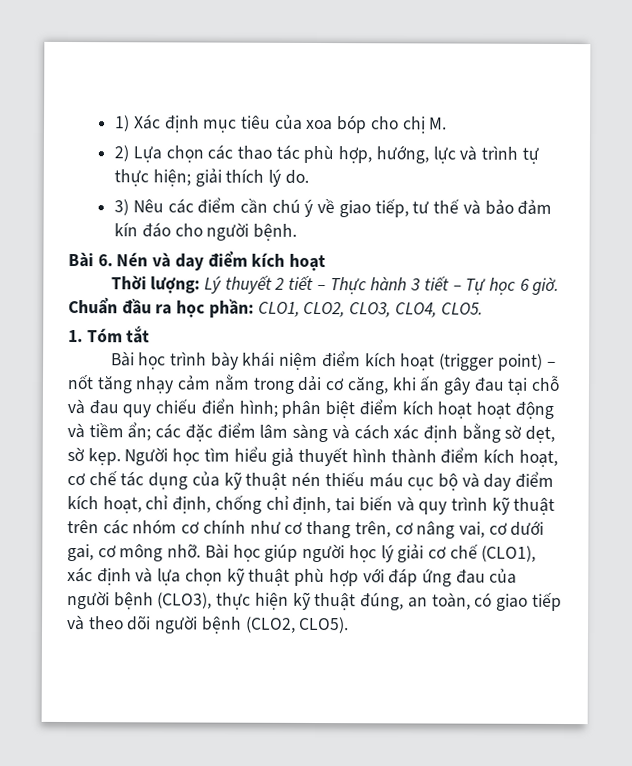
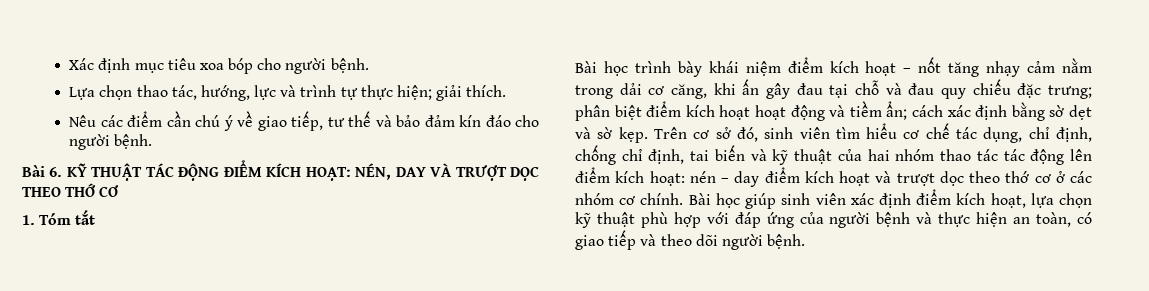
[115,115,131,132] 1) -> (69, 64) none
[274,114,303,130] của -> (196, 64) none
[402,116,448,134] [114,144,373,164] chị M. // 2) Lựa chọn các thao tác phù hợp, -> [285,58,369,74] [69,85,197,100] người bệnh. // Lựa chọn thao tác,
[225,168,309,187] [114,199,130,216] thích lý do. // 3) -> [466,85,507,97] thích. //
[116,250,327,272] [110,275,560,295] [68,297,483,318] Nén và day điểm kích hoạt // Thời lượng: Lý thuyết 2 tiết – Thực hành 3 tiết – Tự học 6 giờ. Chuẩn đầu ra học phần: CLO1, CLO2, CLO3, CLO4, CLO5. -> [66,160,539,181] [22,183,119,197] KỸ THUẬT TÁC ĐỘNG ĐIỂM KÍCH HOẠT: NÉN, DAY VÀ TRƯỢT DỌC THEO THỚ CƠ
[439,353,543,371] (trigger point) -> (897, 68) none
[200,398,278,417] điển hình; -> [1017,83,1092,99] đặc trưng;
[155,422,350,443] các đặc điểm lâm sàng và -> (908, 110) none
[525,425,556,443] [67,446,558,467] [67,471,555,491] [67,495,142,514] dẹt, sờ kẹp. Người học tìm hiểu giả thuyết hình thành điểm kích hoạt, cơ chế tác dụng của kỹ thuật nén thiếu máu cục bộ và day điểm kích hoạt, -> [1069,105,1092,120] [575,123,1023,143] dẹt và sờ kẹp. Trên cơ sở đó, sinh viên tìm hiểu cơ chế tác dụng,
[418,496,556,515] [67,519,545,539] [67,543,537,563] [67,567,154,586] quy trình kỹ thuật trên các nhóm cơ chính như cơ thang trên, cơ nâng vai, cơ dưới gai, cơ mông nhỡ. Bài học giúp người học lý giải cơ chế (CLO1), xác định và -> [772,149,1092,165] [575,167,1092,187] [575,189,1026,209] kỹ thuật của hai nhóm thao tác tác động lên điểm kích hoạt: nén – day điểm kích hoạt và trượt dọc theo thớ cơ ở các nhóm cơ chính. Bài học giúp sinh viên xác định điểm kích hoạt,
[455,569,486,584] đau -> (794, 220) none
[157,592,213,609] (CLO3), -> [916,212,933,224] và
[292,591,405,611] kỹ thuật đúng, -> (1008, 219) none
[200,616,350,634] bệnh (CLO2, CLO5). -> [767,234,806,249] bệnh.

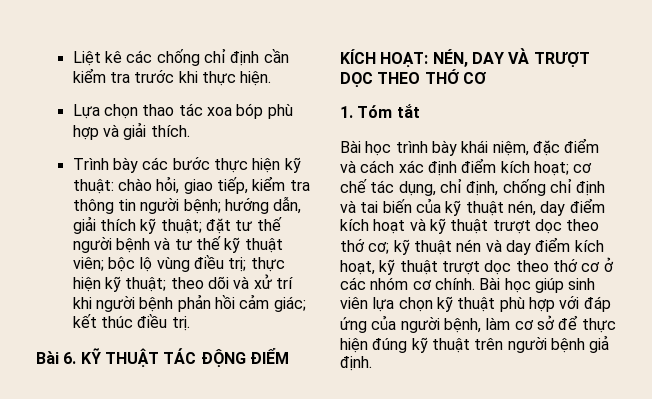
[69,58,369,74] [69,85,507,101] [69,111,539,131] [69,134,153,150] Xác định mục tiêu xoa bóp cho người bệnh. // Lựa chọn thao tác, hướng, lực và trình tự thực hiện; giải thích. // Nêu các điểm cần chú ý về giao tiếp, tư thế và bảo đảm kín đáo cho người bệnh. -> [72,48,289,66] [72,68,272,86] [72,103,293,119] [72,122,190,140] [72,157,301,173] [72,176,310,194] [72,196,302,214] [72,216,282,234] [72,236,283,253] [72,255,285,272] [72,274,294,292] [72,294,306,312] [72,314,190,331] Liệt kê các chống chỉ định cần kiểm tra trước khi thực hiện. // Lựa chọn thao tác xoa bóp phù hợp và giải thích. // Trình bày các bước thực hiện kỹ thuật: chào hỏi, giao tiếp, kiểm tra thông tin người bệnh; hướng dẫn, giải thích kỹ thuật; đặt tư thế người bệnh và tư thế kỹ thuật viên; bộc lộ vùng điều trị; thực hiện kỹ thuật; theo dõi và xử trí khi người bệnh phản hồi cảm giác; kết thúc điều trị.
[745,57,1092,77] [575,79,1092,99] [575,101,1092,121] [575,123,898,143] niệm điểm kích hoạt – nốt tăng nhạy cảm nằm trong dải cơ căng, khi ấn gây đau tại chỗ và đau quy chiếu đặc trưng; phân biệt điểm kích hoạt hoạt động và tiềm ẩn; cách xác định bằng sờ dẹt và sờ kẹp. Trên cơ sở đó, sinh viên tìm hiểu -> [492,138,600,156] [340,158,569,176] niệm, đặc điểm và cách xác định điểm kích hoạt;
[648,149,685,164] định, -> [576,181,606,196] [340,200,356,213] định và
[750,149,1092,165] [575,167,729,186] và kỹ thuật của hai nhóm thao tác tác động lên điểm kích hoạt: nén – -> [415,198,536,216] của kỹ thuật nén,
(892, 177) none -> [429,218,600,234] [340,237,604,255] [340,259,438,275] kỹ thuật trượt dọc theo thớ cơ; kỹ thuật nén và day điểm kích hoạt, kỹ thuật
[850,189,1026,208] xác định điểm kích hoạt, -> (368, 303) none
[876,212,1092,227] [575,230,806,250] bệnh và thực hiện an toàn, có giao tiếp và theo dõi người bệnh. -> [443,315,616,333] [340,335,610,353] [340,356,372,371] bệnh, làm cơ sở để thực hiện đúng kỹ thuật trên người bệnh giả định.

